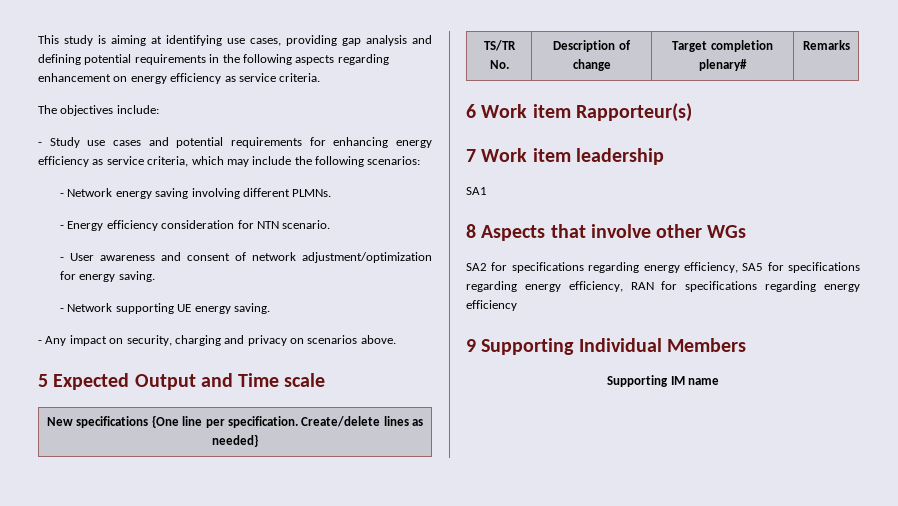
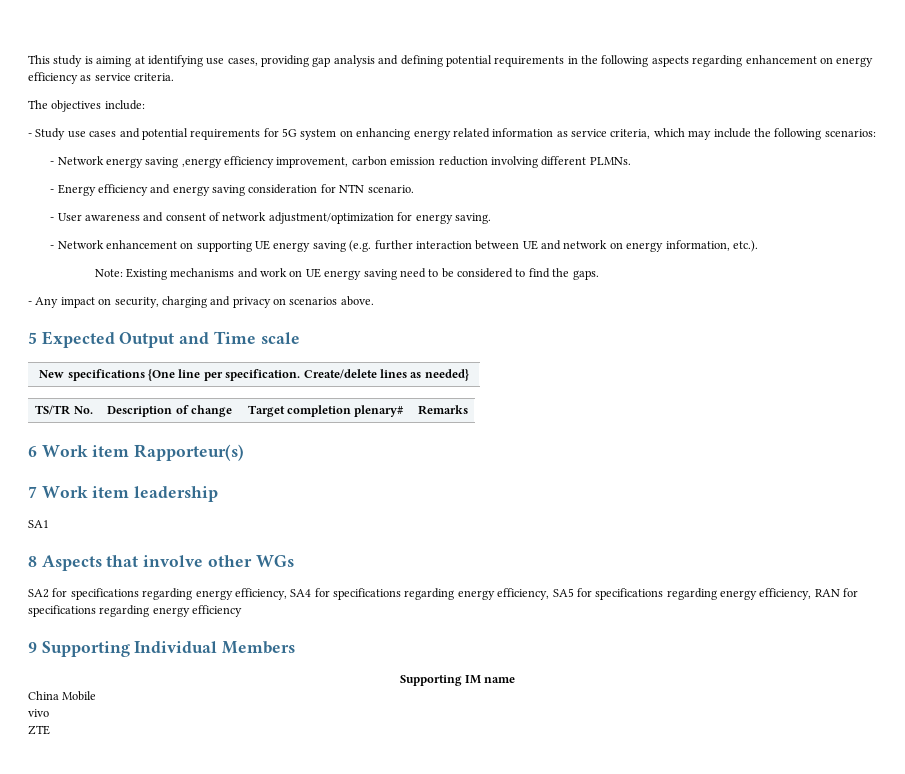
[333,137,433,148] [38,156,89,167] enhancing energy efficiency -> [282,128,554,140] 5G system on enhancing energy related information
(189, 193) none -> [181,156,488,168] ,energy efficiency improvement, carbon emission reduction
(158, 225) none -> [150,184,246,196] and energy saving
(113, 307) none -> [105,240,194,249] enhancement on
[233,303,270,314] saving. -> [312,240,758,252] [94,268,599,280] saving (e.g. further interaction between UE and network on energy information, etc.). // Note: Existing mechanisms and work on UE energy saving need to be considered to find the gaps.
(738, 267) none -> [290,588,550,600] SA4 for specifications regarding energy efficiency,
(719, 381) none -> [28,691,97,701] [28,709,49,717] [28,725,50,735] // China Mobile // vivo // ZTE

